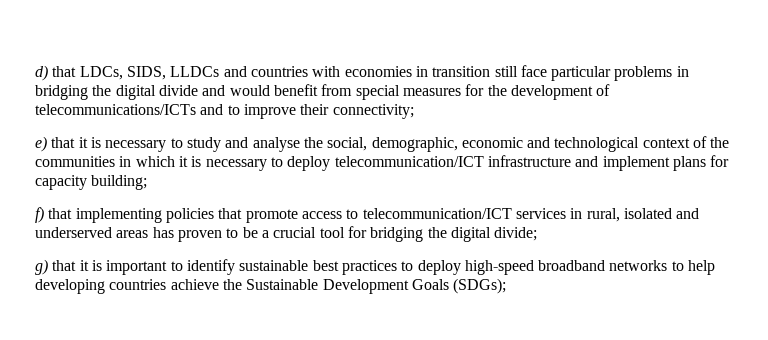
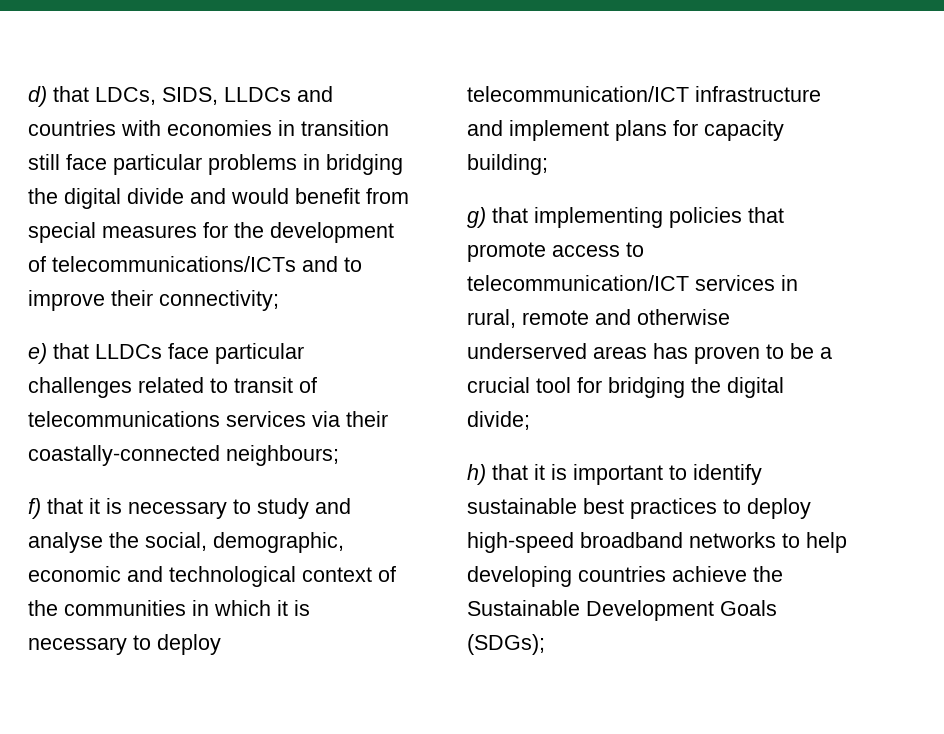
(76, 142) none -> [95,343,304,364] [28,377,317,398] [28,411,388,427] [28,445,339,466] [28,498,83,519] LLDCs face particular challenges related to transit of telecommunications services via their coastally-connected neighbours; // f) that
[35,207,44,223] f) -> [467,207,486,228] g)
[623,208,700,219] isolated and -> [522,309,730,325] remote and otherwise
[35,259,48,275] g) -> [467,464,486,485] h)

